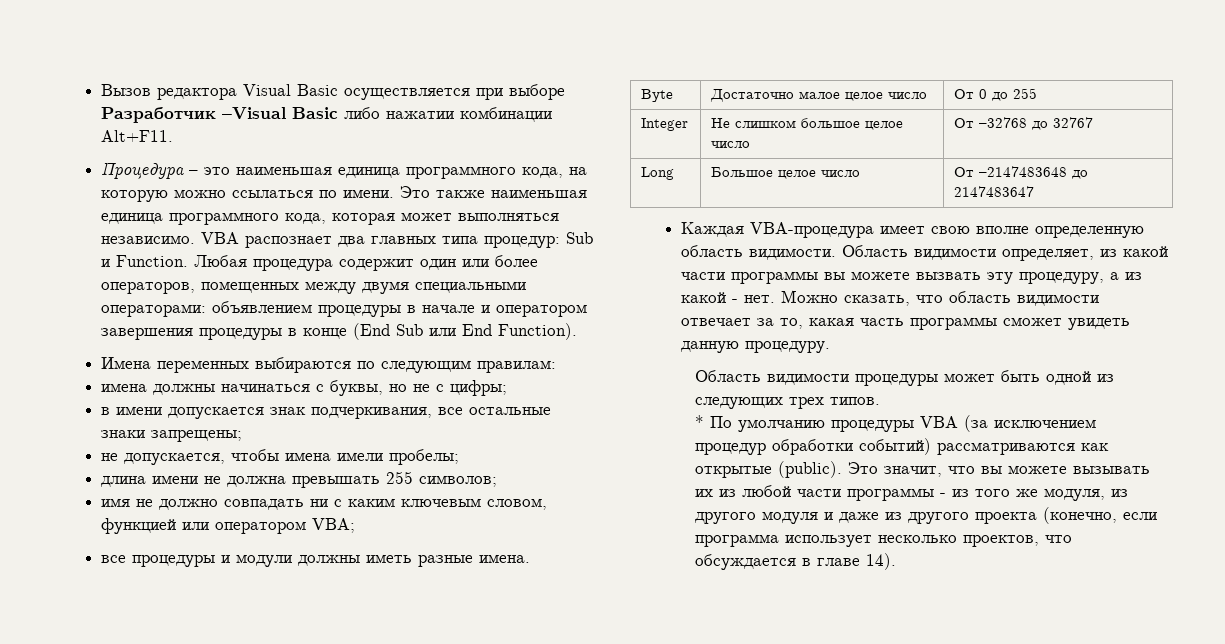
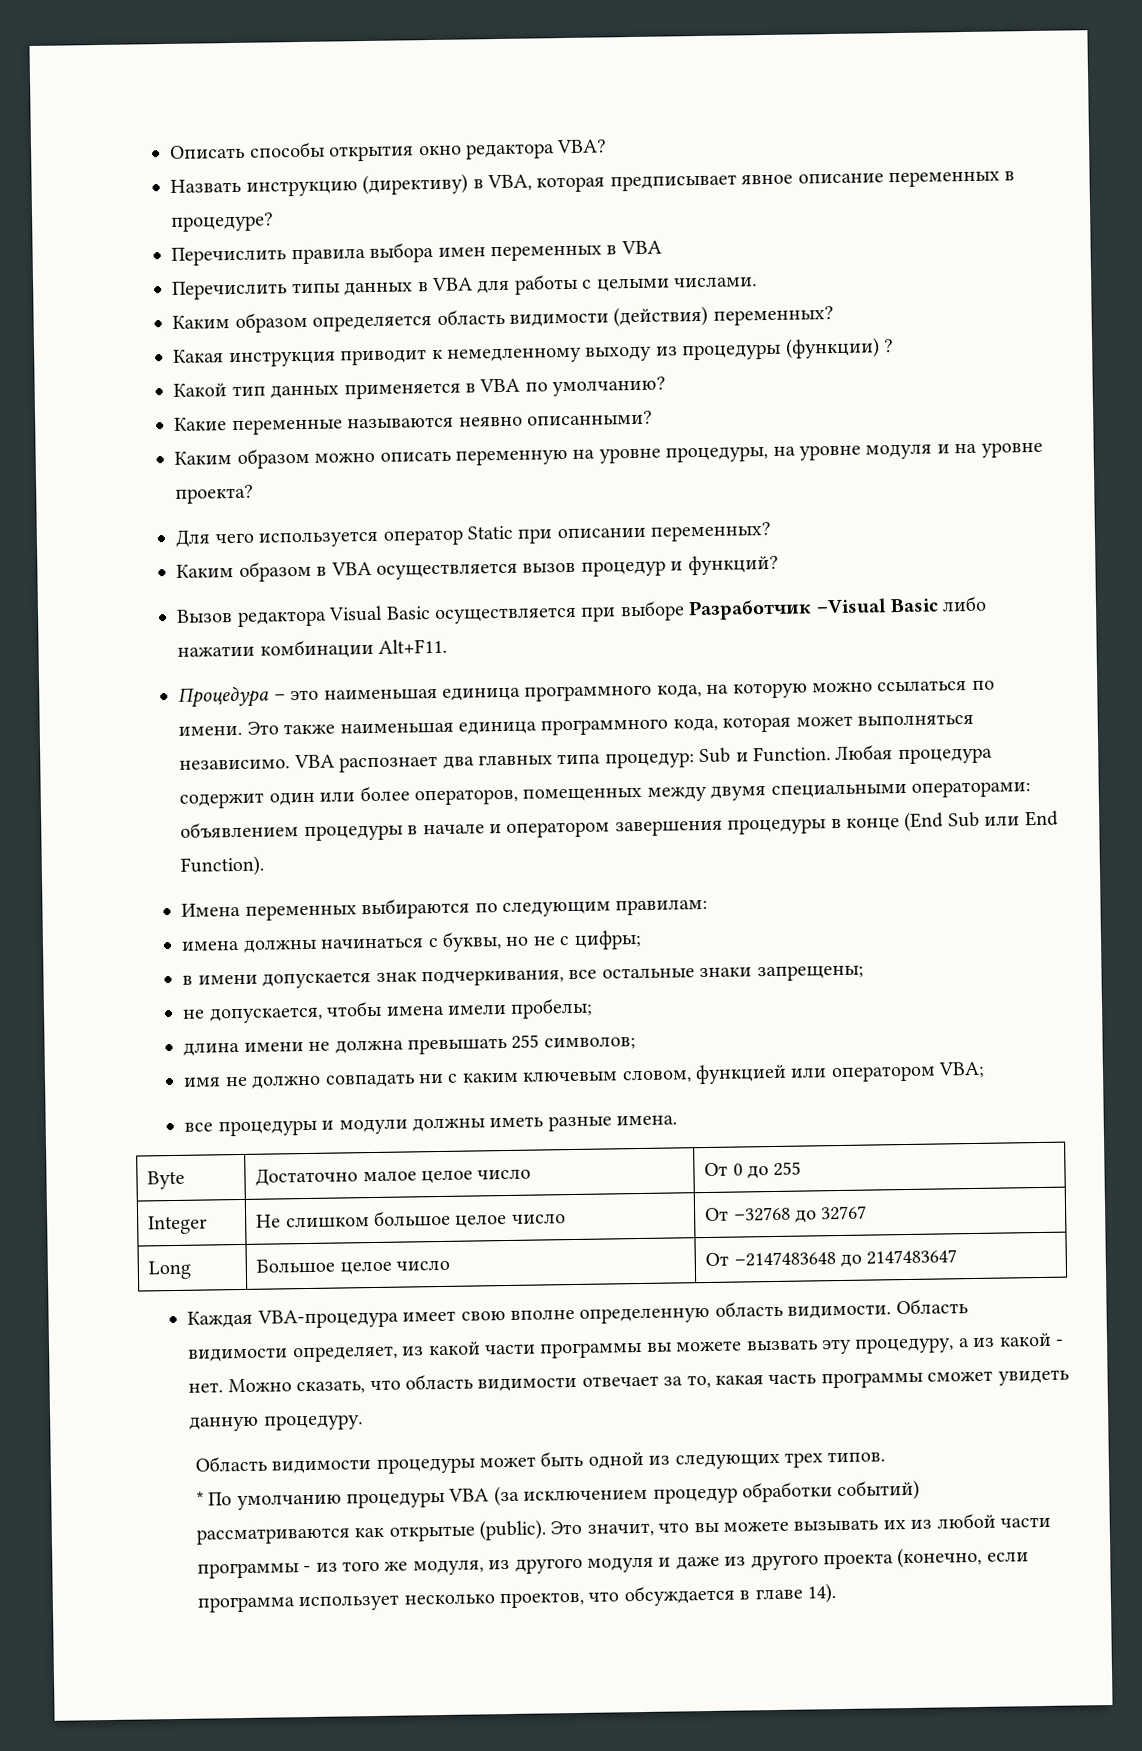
(100, 90) none -> [170,139,608,162] [170,170,1016,197] [171,212,275,232] [171,240,662,266] [172,273,757,300] [172,305,834,333] [173,337,894,368] [173,376,667,400] [174,410,653,436] [174,441,1043,469] [175,484,255,504] [175,521,772,548] [176,554,779,582] Описать способы открытия окно редактора VBA? // Назвать инструкцию (директиву) в VBA, которая предписывает явное описание переменных в процедуре? // Перечислить правила выбора имен переменных в VBA // Перечислить типы данных в VBA для работы с целыми числами. // Каким образом определяется область видимости (действия) переменных? // Какая инструкция приводит к немедленному выходу из процедуры (функции) ? // Какой тип данных применяется в VBA по умолчанию? // Какие переменные называются неявно описанными? // Каким образом можно описать переменную на уровне процедуры, на уровне модуля и на уровне проекта? // Для чего используется оператор Static при описании переменных? // Каким образом в VBA осуществляется вызов процедур и функций? //

